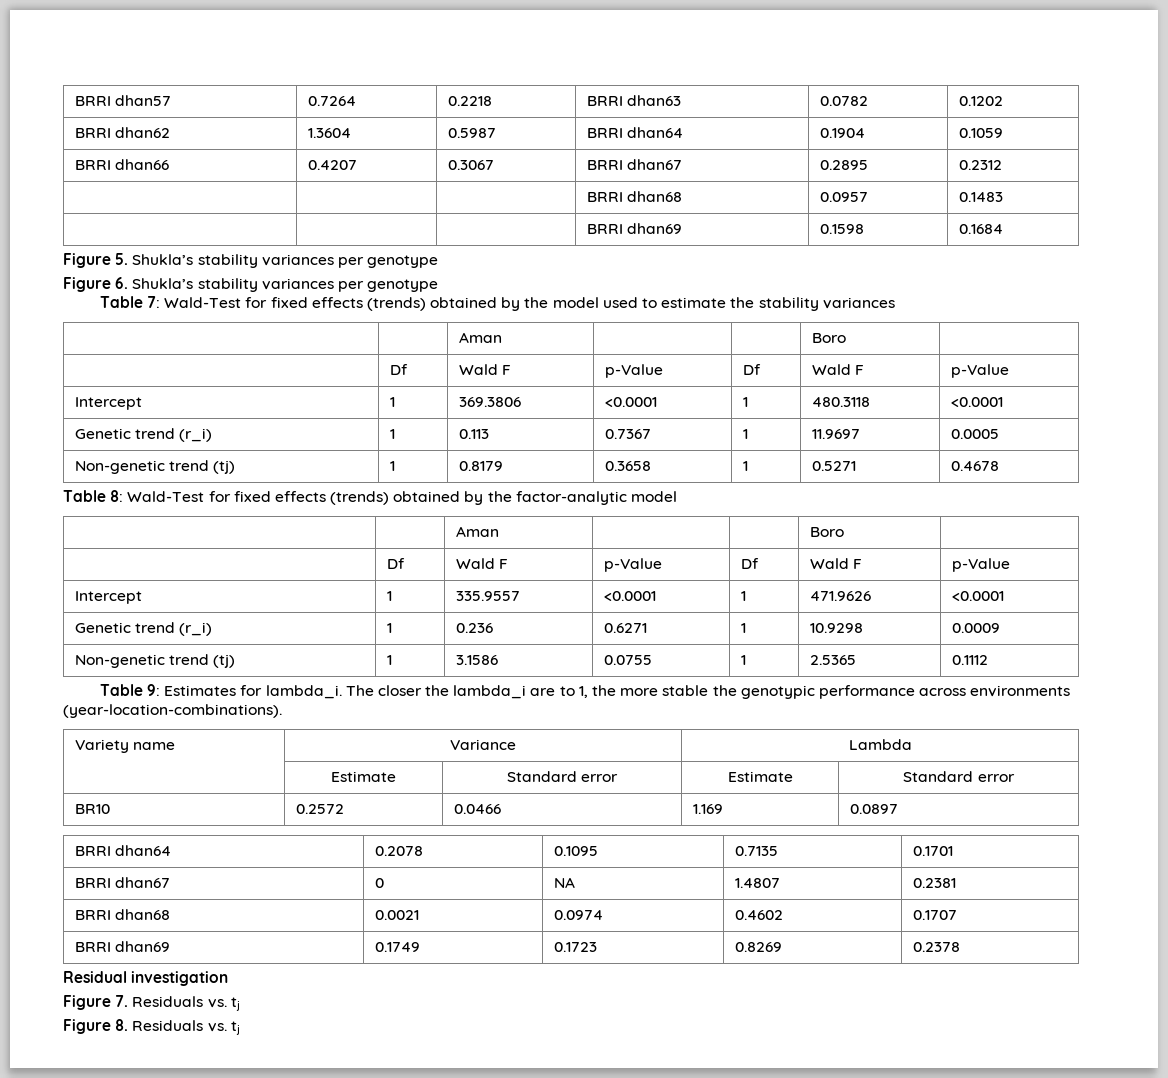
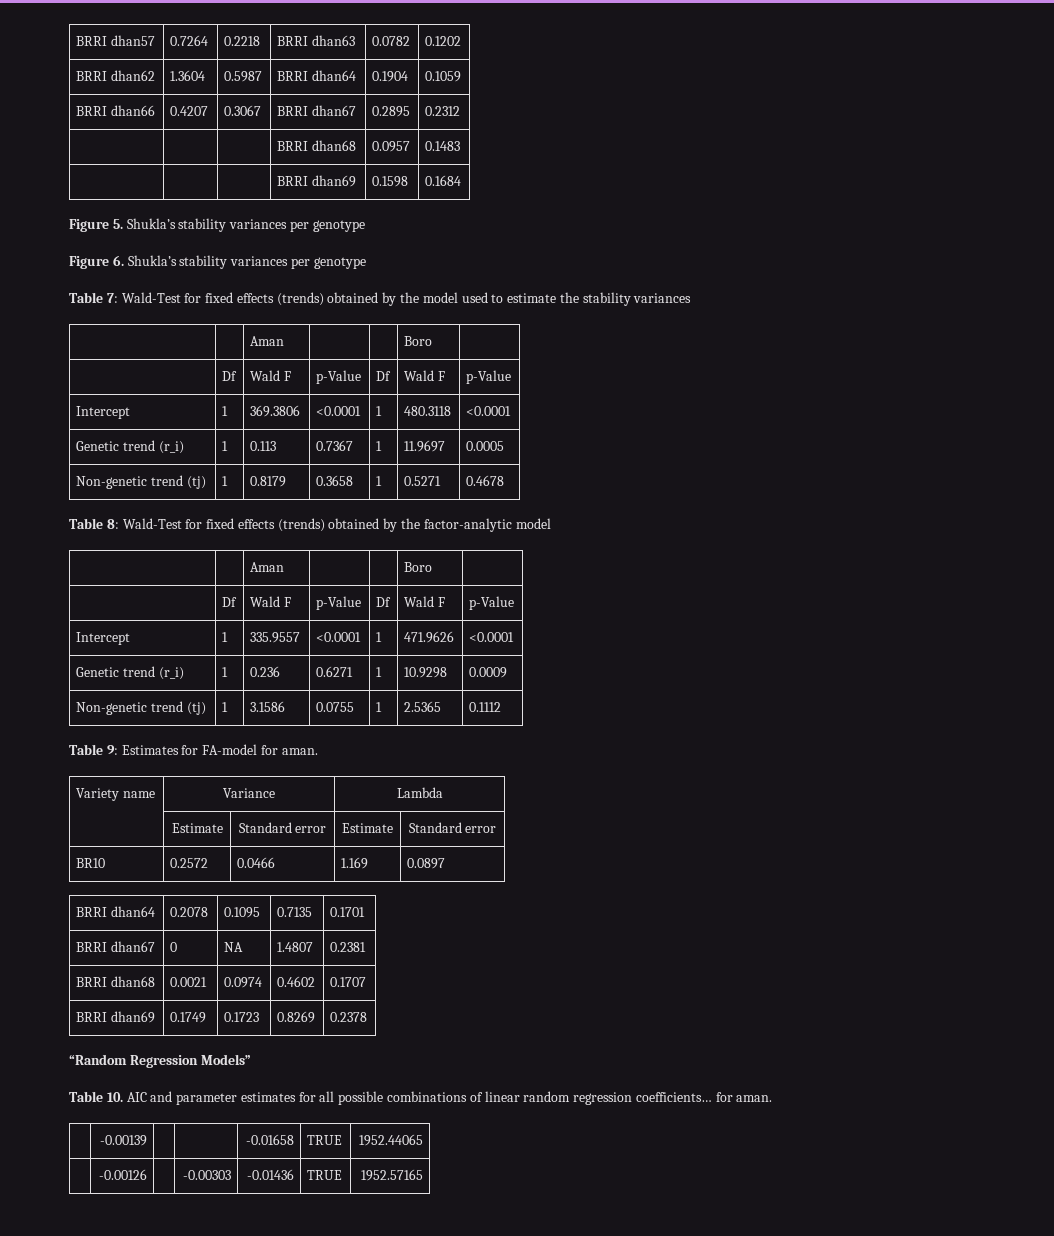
[265,685,1071,699] [63,704,282,718] lambda_i. The closer the lambda_i are to 1, the more stable the genotypic performance across environments (year-location-combinations). -> [202,744,318,755] FA-model for aman.
[63,971,229,986] [63,995,240,1011] [63,1019,240,1035] Residual investigation // Figure 7. Residuals vs. tj // Figure 8. Residuals vs. tj -> [69,1054,251,1068] [69,1091,773,1105] [99,1135,147,1146] [245,1134,294,1145] [307,1135,343,1145] [358,1134,423,1146] [98,1169,147,1180] [182,1170,231,1180] [246,1169,294,1180] [307,1170,343,1180] [360,1169,423,1181] “Random Regression Models” // Table 10. AIC and parameter estimates for all possible combinations of linear random regression coefficients… for aman. // | -0.00139 | | | -0.01658 | TRUE | 1952.44065 // | -0.00126 | | -0.00303 | -0.01436 | TRUE | 1952.57165

